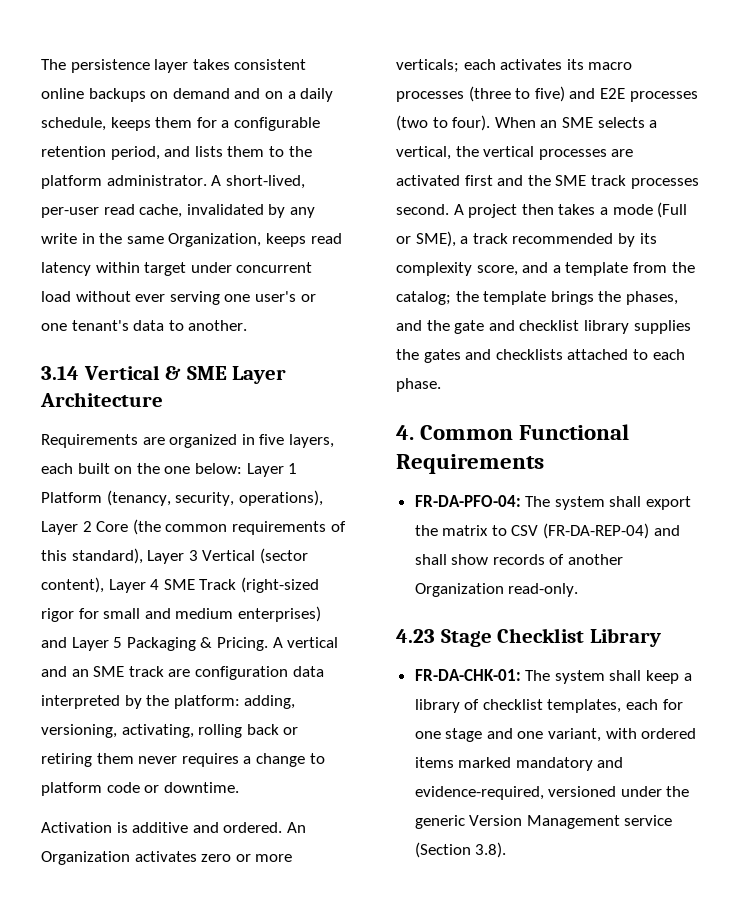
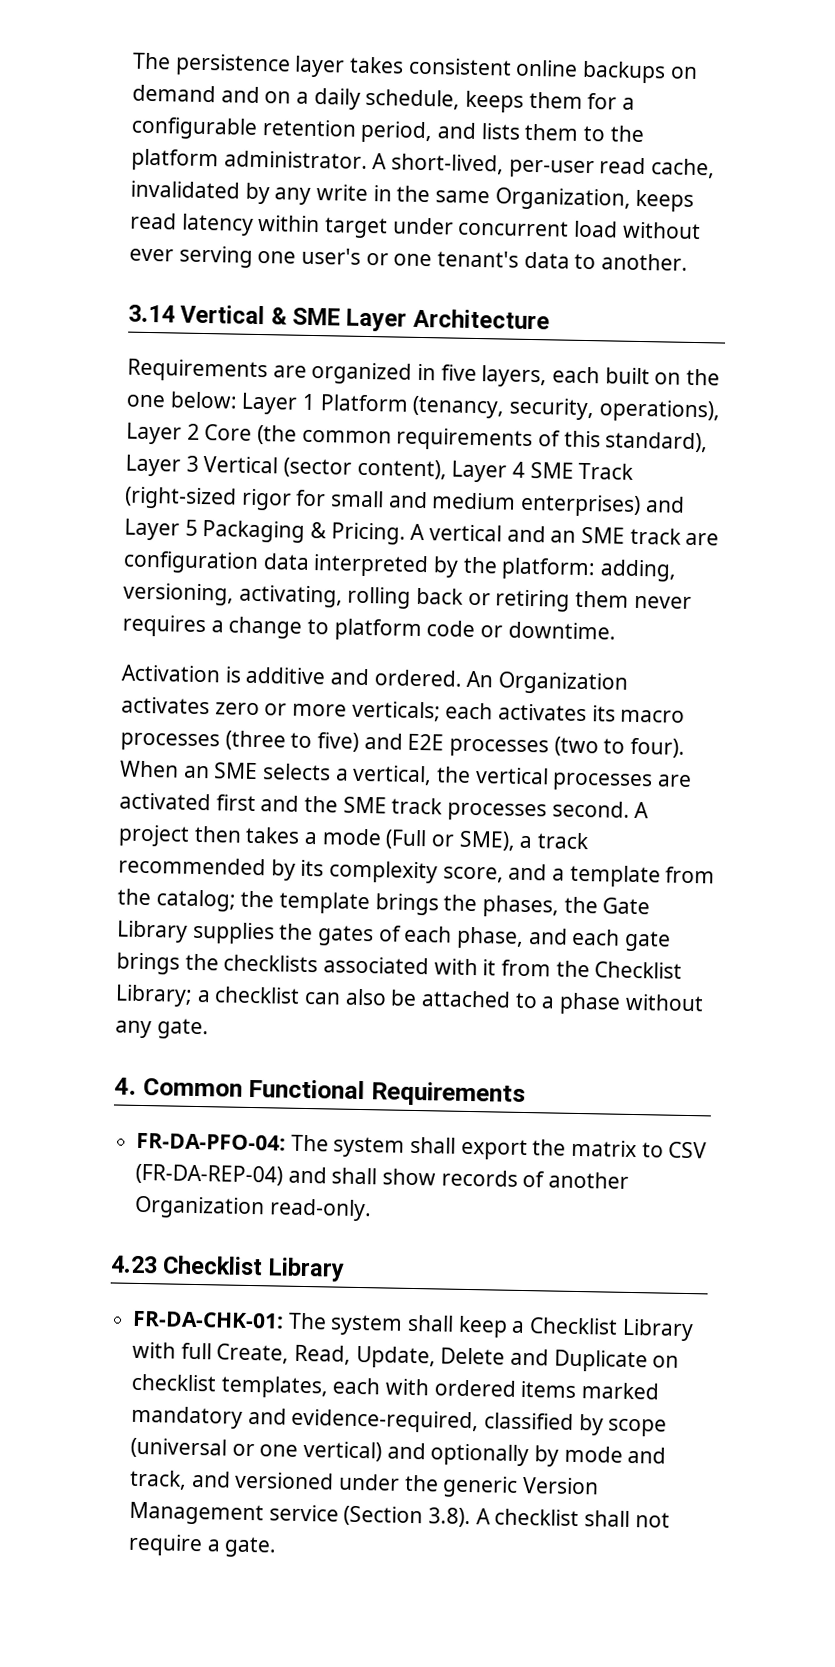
[396,320,691,334] [396,349,685,363] [396,378,441,392] and the gate and checklist library supplies the gates and checklists attached to each phase. -> [563,896,651,915] [116,920,672,952] [116,952,683,979] [115,984,704,1015] [115,1018,209,1040] the Gate Library supplies the gates of each phase, and each gate brings the checklists associated with it from the Checklist Library; a checklist can also be attached to a phase without any gate.
[440,629,492,647] Stage -> (158, 1264) none
[414,699,683,713] [414,728,602,742] library of checklist templates, each for one stage and one variant, -> [529,1317,694,1342] [132,1341,680,1373] [131,1373,382,1399] Checklist Library with full Create, Read, Update, Delete and Duplicate on checklist templates, each
(544, 793) none -> [484,1412,668,1437] [130,1437,667,1467] [129,1469,231,1490] classified by scope (universal or one vertical) and optionally by mode and track, and
(507, 850) none -> [475,1508,670,1528] [128,1533,278,1558] A checklist shall not require a gate.

